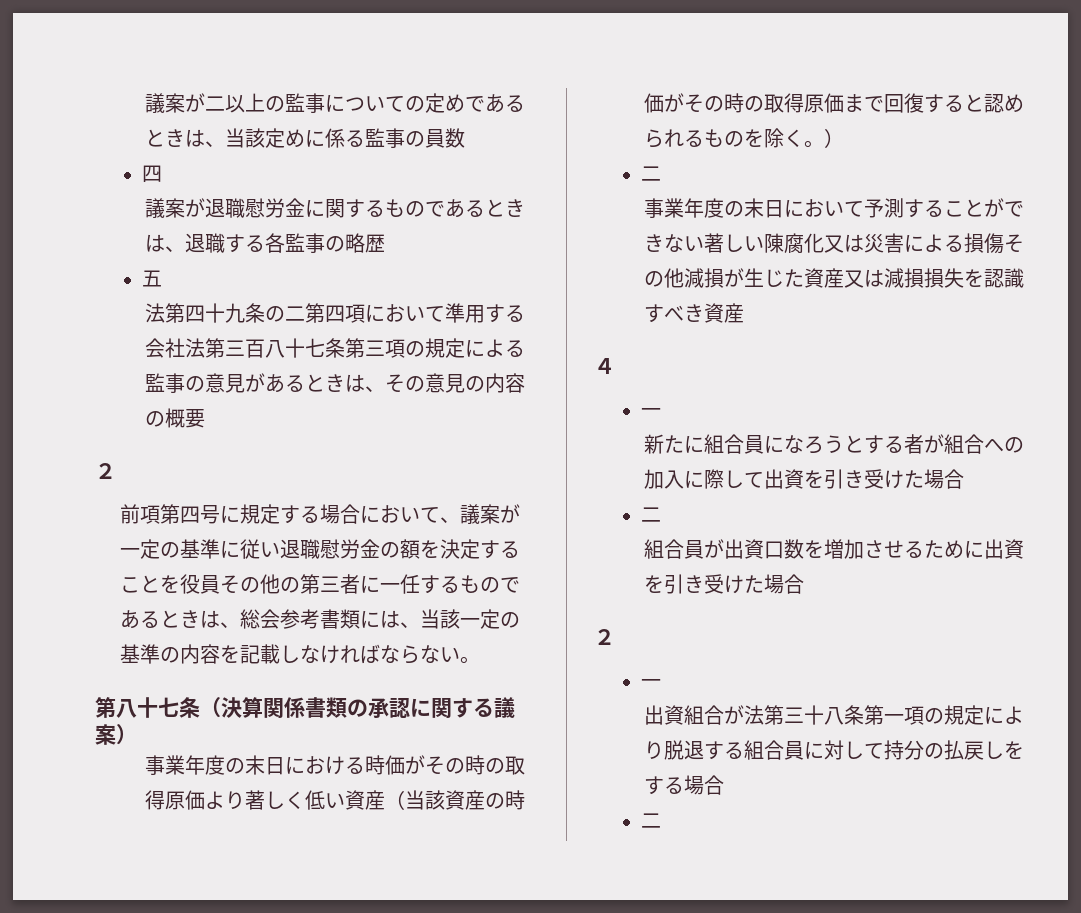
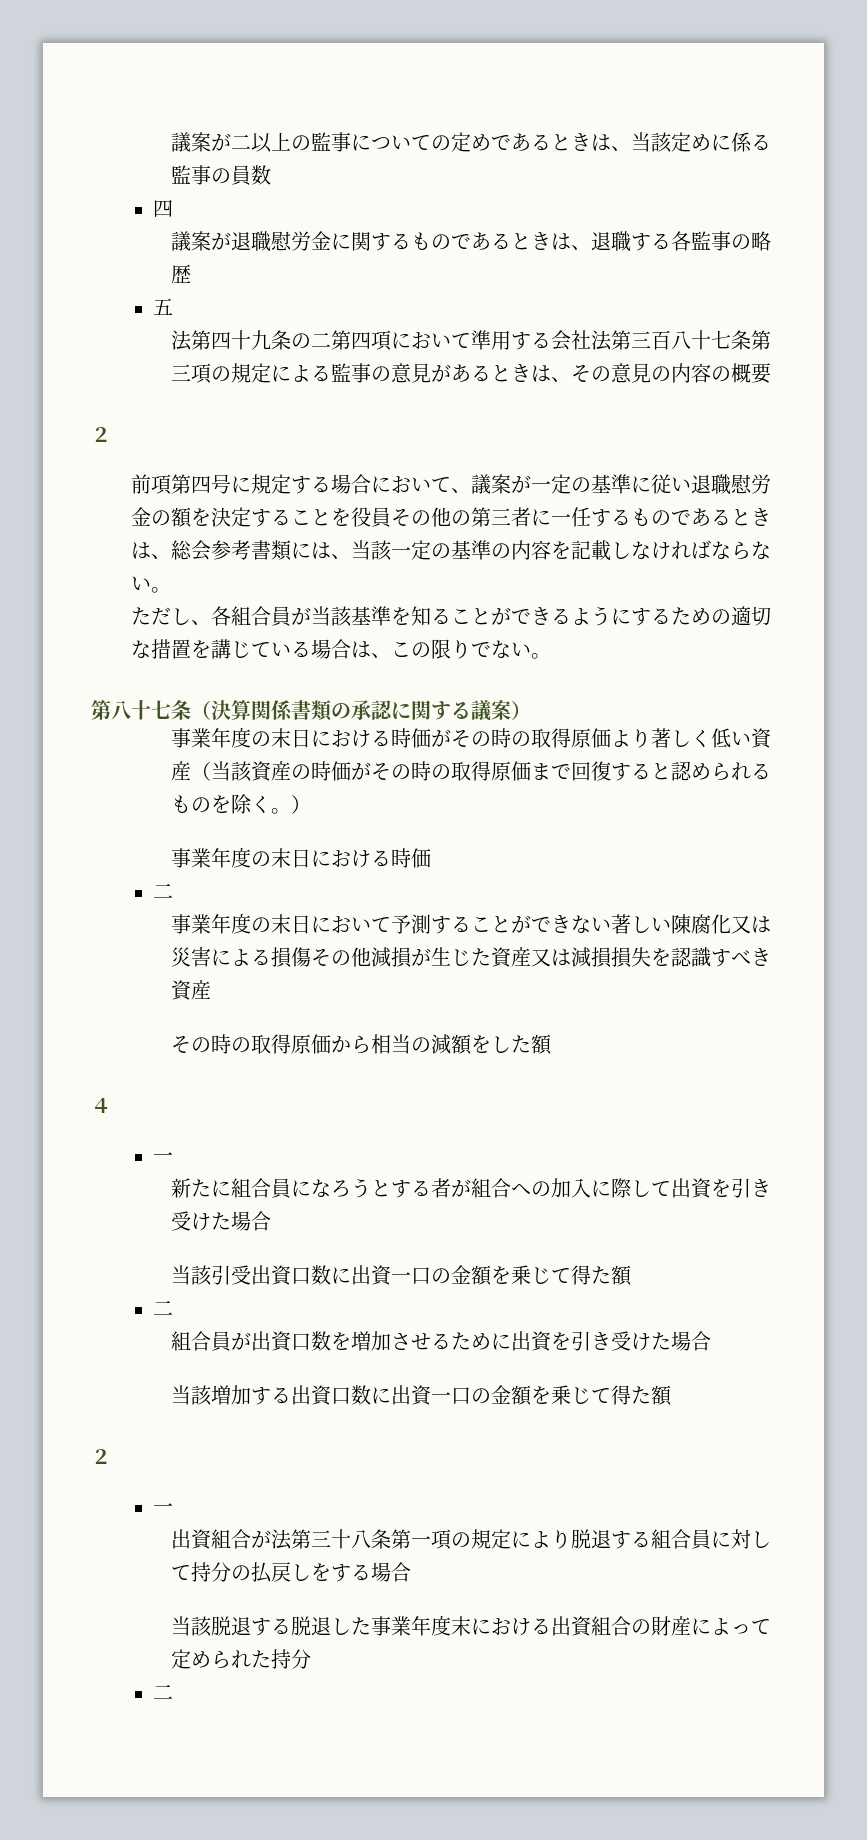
(481, 660) none -> [130,606,771,627] [130,639,551,659] // ただし、各組合員が当該基準を知ることができるようにするための適切な措置を講じている場合は、この限りでない。
(845, 138) none -> [170,847,431,868] // 事業年度の末日における時価
(745, 313) none -> [170,1034,552,1055] // その時の取得原価から相当の減額をした額
(965, 479) none -> [170,1265,632,1286] // 当該引受出資口数に出資一口の金額を乗じて得た額
(805, 584) none -> [170,1385,672,1406] // 当該増加する出資口数に出資一口の金額を乗じて得た額
(725, 785) none -> [170,1615,771,1637] [170,1649,311,1669] // 当該脱退する脱退した事業年度末における出資組合の財産によって定められた持分

